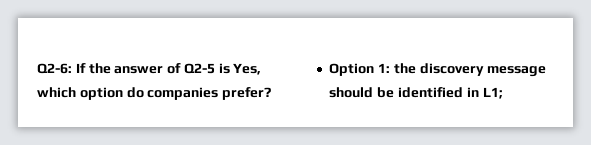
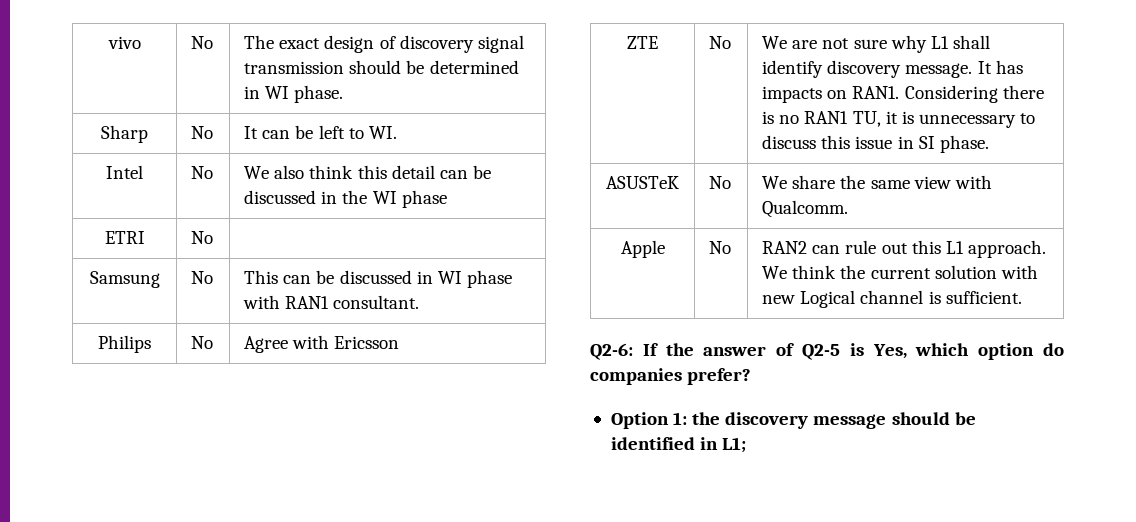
(37, 68) none -> [107,36,141,49] [191,36,214,49] [244,35,524,53] [244,60,519,74] [244,85,344,103] [101,125,148,143] [191,126,214,139] [244,125,397,139] [106,165,143,179] [191,166,214,179] [244,165,491,179] [244,190,447,208] [104,231,145,244] [191,231,214,244] [89,271,160,288] [191,271,214,284] [244,270,512,288] [243,295,420,309] [98,335,151,353] [191,336,214,349] [244,335,400,353] [627,36,658,49] [709,36,732,49] [762,35,990,53] [762,60,1023,78] [762,85,1044,103] [762,111,1036,128] [762,135,989,153] [606,176,679,189] [709,176,732,189] [762,175,992,189] [762,200,849,218] [620,240,665,258] [709,241,732,254] [762,240,1046,258] [762,265,1038,279] [762,290,1022,308] vivo | No | The exact design of discovery signal transmission should be determined in WI phase. // Sharp | No | It can be left to WI. // Intel | No | We also think this detail can be discussed in the WI phase // ETRI | No | // Samsung | No | This can be discussed in WI phase with RAN1 consultant. // Philips | No | Agree with Ericsson // ZTE | No | We are not sure why L1 shall identify discovery message. It has impacts on RAN1. Considering there is no RAN1 TU, it is unnecessary to discuss this issue in SI phase. // ASUSTeK | No | We share the same view with Qualcomm. // Apple | No | RAN2 can rule out this L1 approach. We think the current solution with new Logical channel is sufficient. //

